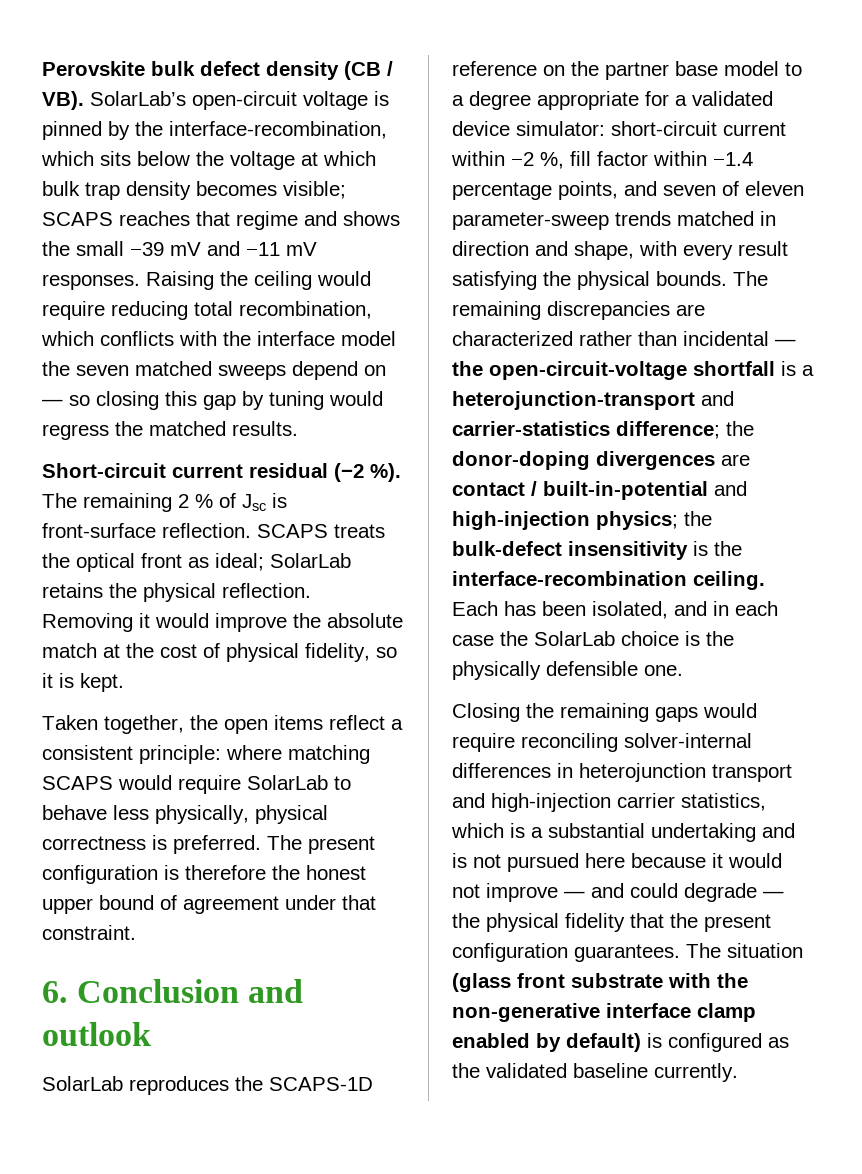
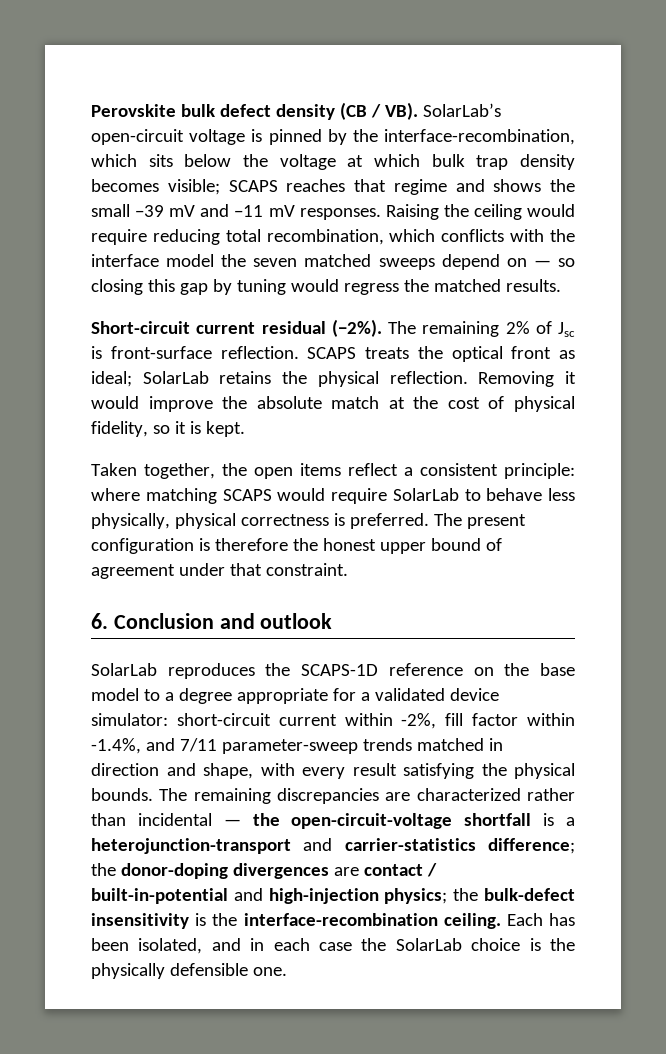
[334,463,401,482] [42,493,213,512] (−2 %). The remaining 2 % -> [331,319,530,337] (−2%). The remaining 2%
[605,62,669,80] partner -> (530, 669) none
[511,152,564,169] −2 %, -> [401,713,437,729] -2%,
[713,152,753,166] [452,181,804,200] −1.4 percentage points, and seven of eleven -> [91,738,217,754] -1.4%, and 7/11
[452,703,757,722] [452,733,752,752] [452,763,792,782] [452,793,766,812] [451,823,795,842] [452,853,782,872] [452,883,784,902] [452,913,771,932] [452,943,803,962] [452,973,748,992] [452,1003,756,1022] [452,1033,789,1052] [452,1063,738,1082] // Closing the remaining gaps would require reconciling solver-internal differences in heterojunction transport and high-injection carrier statistics, which is a substantial undertaking and is not pursued here because it would not improve — and could degrade — the physical fidelity that the present configuration guarantees. The situation (glass front substrate with the non-generative interface clamp enabled by default) is configured as the validated baseline currently. -> (287, 971) none

